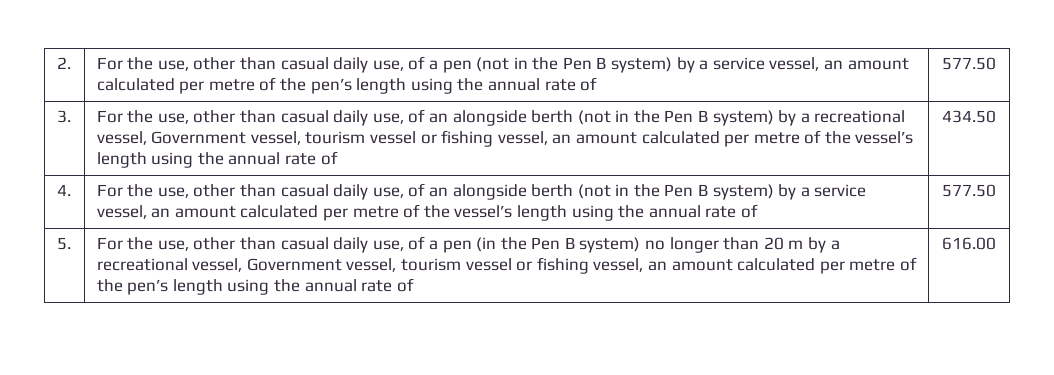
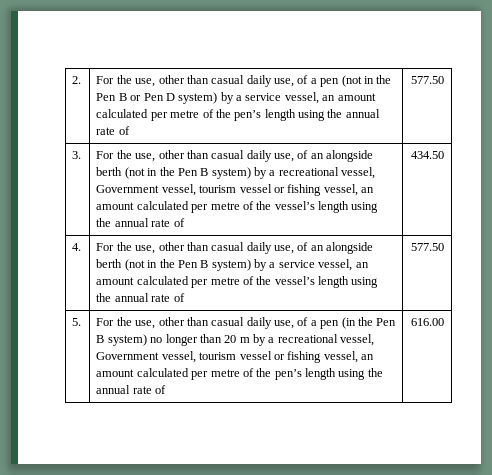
(607, 63) none -> [130,93,175,101] or Pen D

